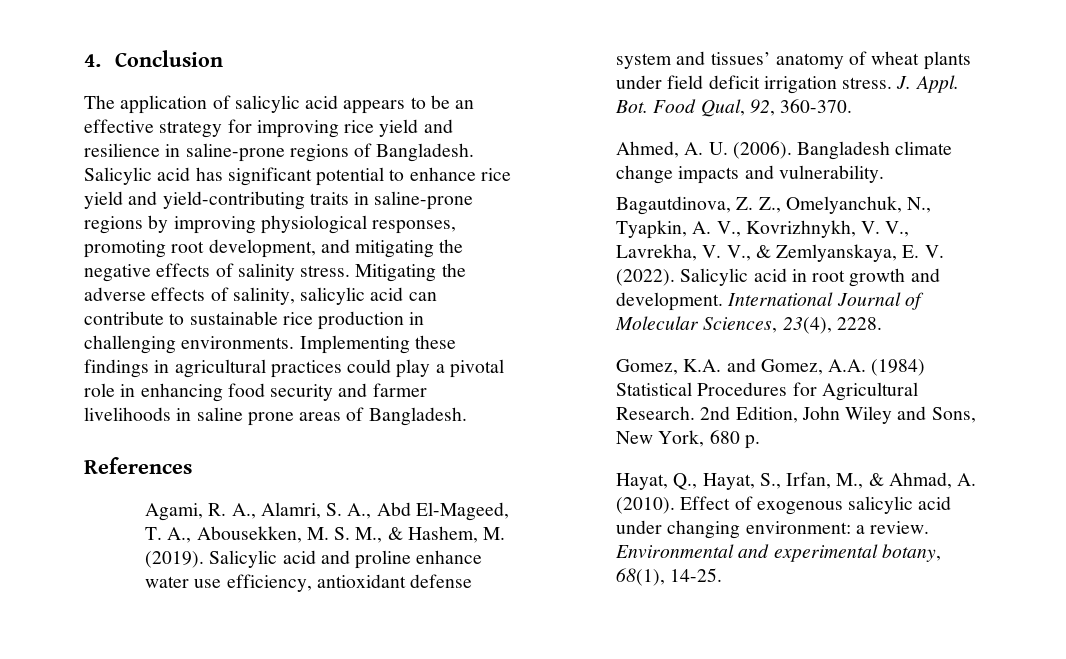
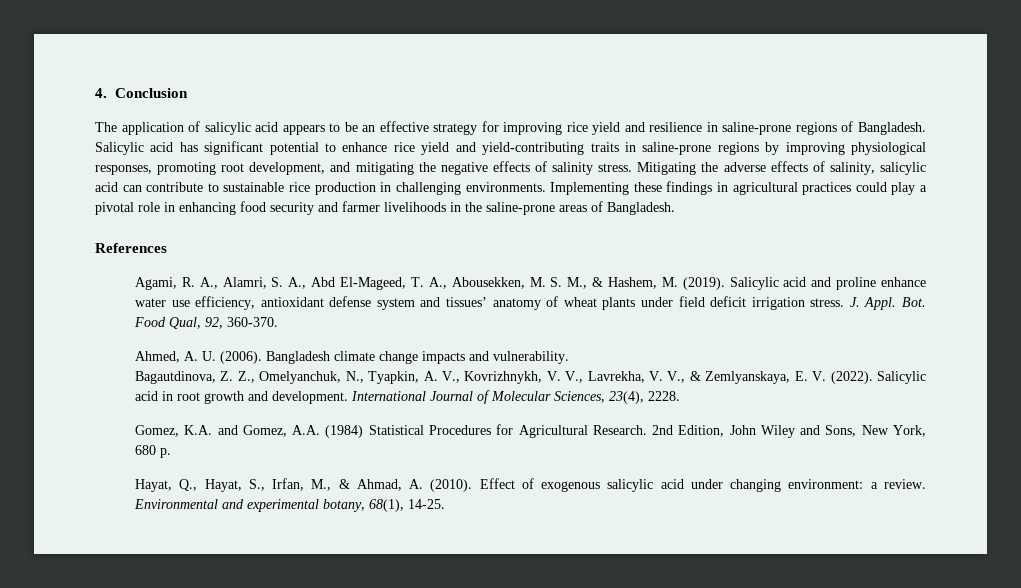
[196,407,294,426] saline prone -> [465,202,555,215] the saline-prone

